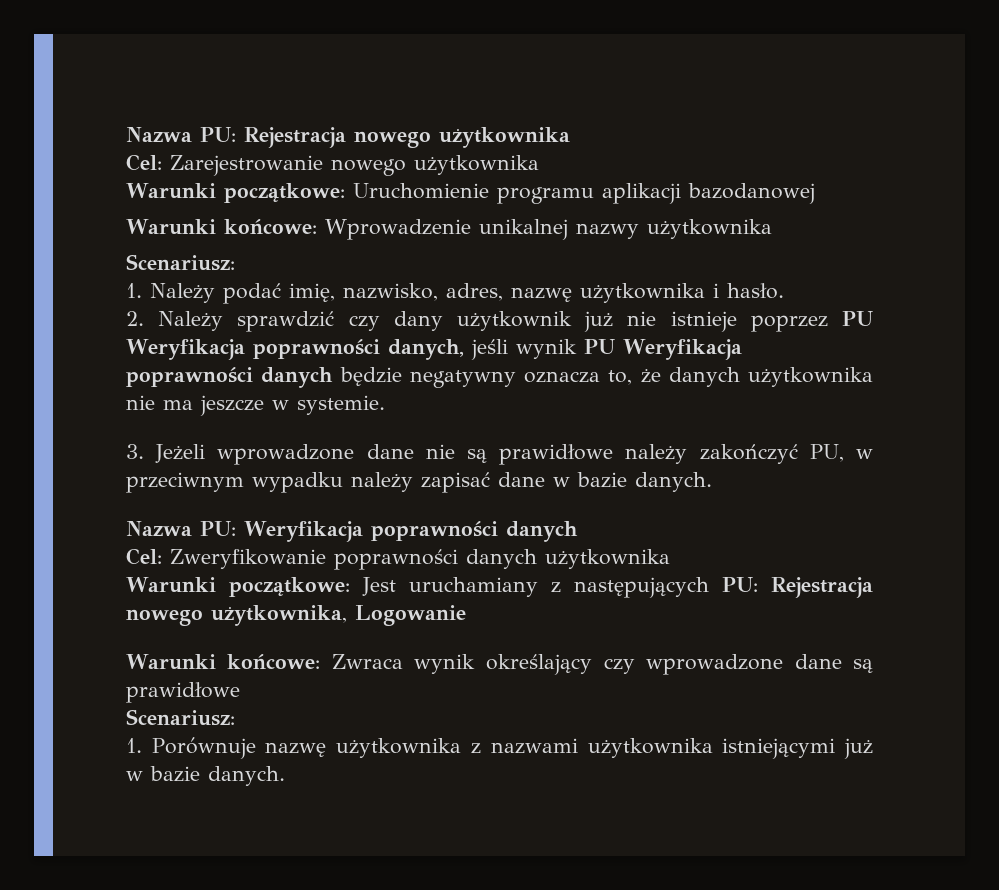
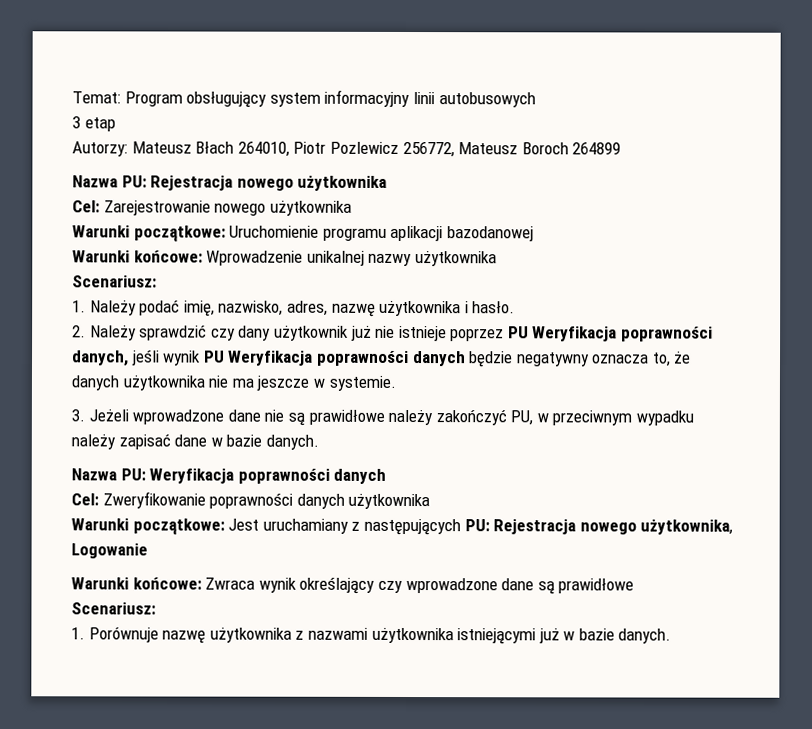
(126, 134) none -> [72,89,536,108] [72,116,116,132] [72,141,622,158] Temat: Program obsługujący system informacyjny linii autobusowych // 3 etap // Autorzy: Mateusz Błach 264010, Piotr Pozlewicz 256772, Mateusz Boroch 264899 //

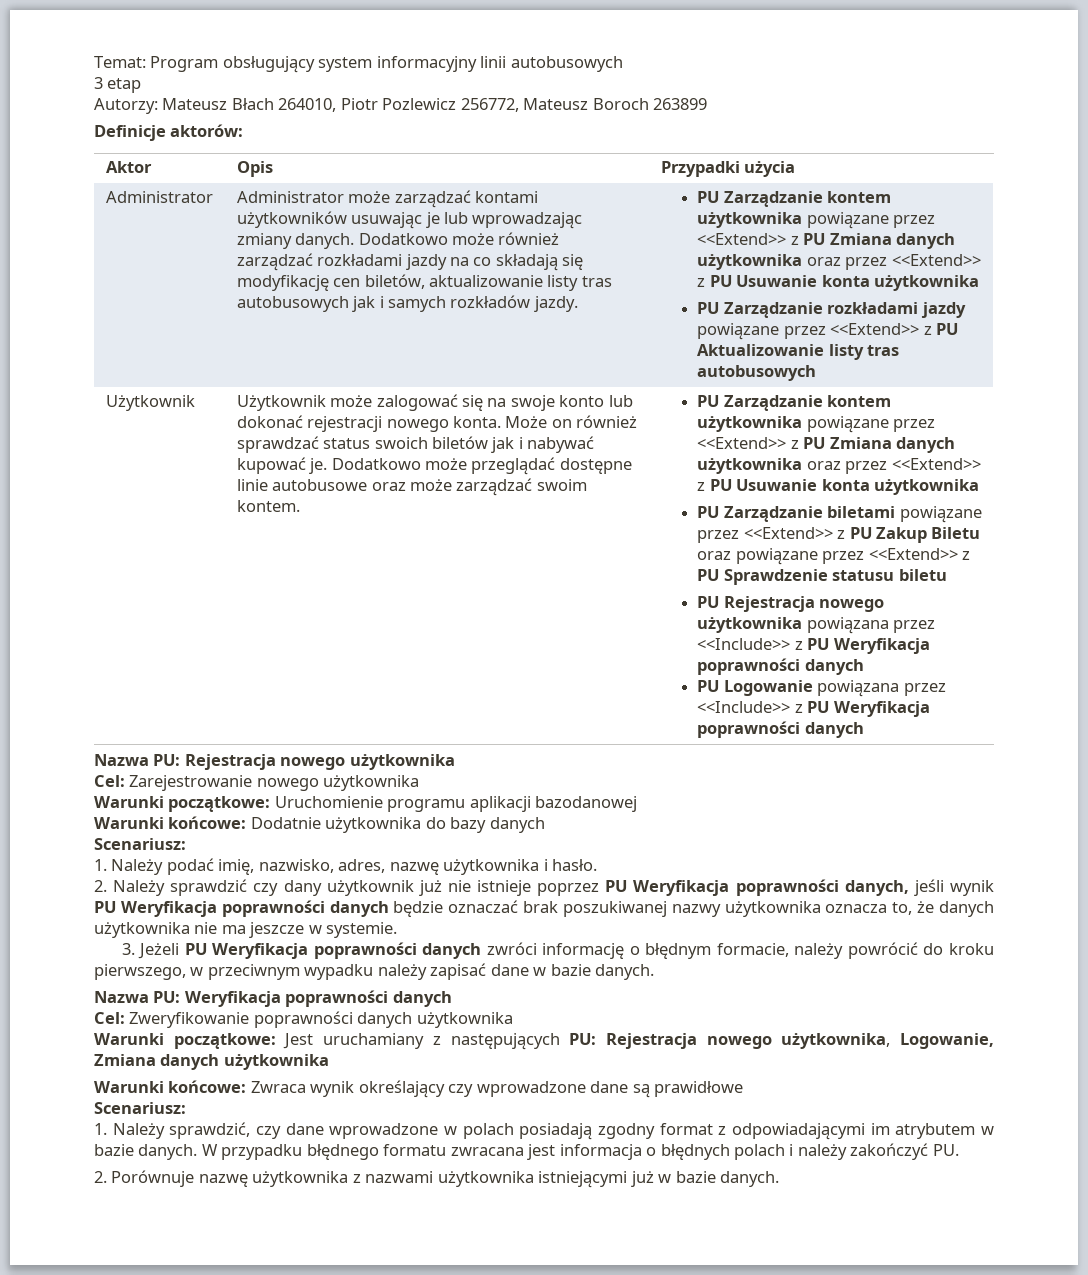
[572,142,622,155] 264899 -> [653,98,708,110] [94,124,244,141] [105,161,152,173] [236,161,273,177] [660,161,796,177] [105,191,213,203] [236,190,538,208] [236,211,583,229] [236,232,560,249] [236,253,584,271] [236,274,612,291] [236,295,578,312] [697,191,892,207] [697,212,936,229] [697,233,955,249] [697,254,981,270] [697,275,979,291] [697,302,966,318] [697,323,958,340] [697,344,900,360] [697,365,817,381] [105,395,195,411] [236,394,633,411] [236,415,638,432] [236,436,595,453] [236,457,632,475] [236,478,587,496] [236,500,300,512] [697,395,892,411] [697,416,936,433] [697,437,955,453] [697,458,981,474] [697,479,979,495] [697,506,982,523] [697,527,981,543] [697,548,970,565] [697,569,947,585] [697,596,885,612] [697,617,936,634] [697,638,930,654] [697,658,864,675] [697,680,946,697] [697,701,930,717] [697,721,864,738] 263899 // Definicje aktorów: // Aktor | Opis | Przypadki użycia // Administrator | Administrator może zarządzać kontami użytkowników usuwając je lub wprowadzając zmiany danych. Dodatkowo może również zarządzać rozkładami jazdy na co składają się modyfikację cen biletów, aktualizowanie listy tras autobusowych jak i samych rozkładów jazdy. | PU Zarządzanie kontem użytkownika powiązane przez <<Extend>> z PU Zmiana danych użytkownika oraz przez <<Extend>> z PU Usuwanie konta użytkownika // PU Zarządzanie rozkładami jazdy powiązane przez <<Extend>> z PU Aktualizowanie listy tras autobusowych // Użytkownik | Użytkownik może zalogować się na swoje konto lub dokonać rejestracji nowego konta. Może on również sprawdzać status swoich biletów jak i nabywać kupować je. Dodatkowo może przeglądać dostępne linie autobusowe oraz może zarządzać swoim kontem. | PU Zarządzanie kontem użytkownika powiązane przez <<Extend>> z PU Zmiana danych użytkownika oraz przez <<Extend>> z PU Usuwanie konta użytkownika // PU Zarządzanie biletami powiązane przez <<Extend>> z PU Zakup Biletu oraz powiązane przez <<Extend>> z PU Sprawdzenie statusu biletu // PU Rejestracja nowego użytkownika powiązana przez <<Include>> z PU Weryfikacja poprawności danych // PU Logowanie powiązana przez <<Include>> z PU Weryfikacja poprawności danych
[206,250,497,267] Wprowadzenie unikalnej nazwy użytkownika -> [250,817,545,833] Dodatnie użytkownika do bazy danych
[515,352,590,367] negatywny -> [448,900,821,917] oznaczać brak poszukiwanej nazwy użytkownika
[132,409,534,426] wprowadzone dane nie są prawidłowe należy zakończyć PU, -> [184,942,994,959] [94,964,186,980] PU Weryfikacja poprawności danych zwróci informację o błędnym formacie, należy powrócić do kroku pierwszego,
[71,543,148,559] Logowanie -> [900,1033,995,1049] [94,1054,329,1070] Logowanie, Zmiana danych użytkownika
(85, 633) none -> [112,1122,994,1140] [94,1143,959,1160] [94,1171,107,1183] Należy sprawdzić, czy dane wprowadzone w polach posiadają zgodny format z odpowiadającymi im atrybutem w bazie danych. W przypadku błędnego formatu zwracana jest informacja o błędnych polach i należy zakończyć PU. // 2.

